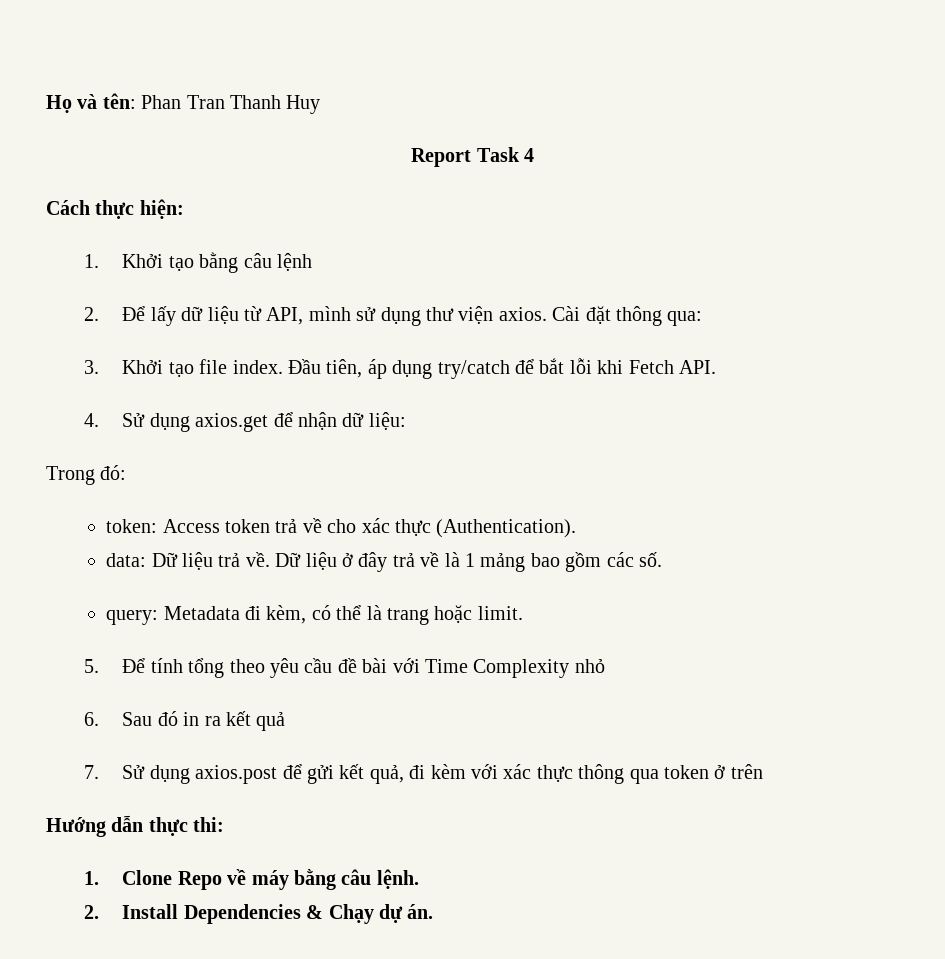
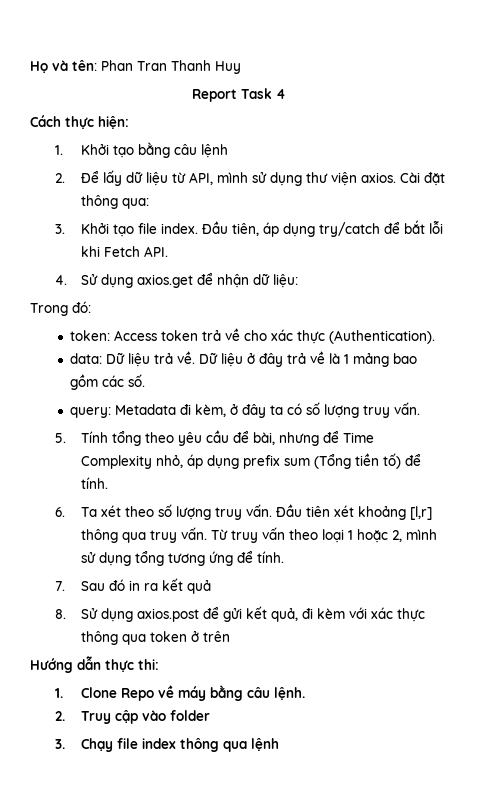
[311,605,523,625] có thể là trang hoặc limit. -> [230,402,421,418] ở đây ta có số lượng truy vấn.
[122,658,183,673] Để tính -> [80,431,108,443] Tính
[337,658,605,678] [84,712,100,726] đề bài với Time Complexity nhỏ // 6. -> [232,430,374,446] [80,453,421,469] [80,477,108,489] [55,504,432,520] [80,527,437,543] [80,550,284,566] [55,581,66,591] để bài, nhưng để Time Complexity nhỏ, áp dụng prefix sum (Tổng tiền tố) để tính. // 6. Ta xét theo số lượng truy vấn. Đầu tiên xét khoảng [l,r] thông qua truy vấn. Từ truy vấn theo loại 1 hoặc 2, mình sử dụng tổng tương ứng để tính. // 7.
[84,765,100,779] 7. -> [55,609,67,619] 8.
[122,904,434,924] Install Dependencies & Chạy dự án. -> [80,710,210,724] [55,738,279,752] Truy cập vào folder // 3. Chạy file index thông qua lệnh

